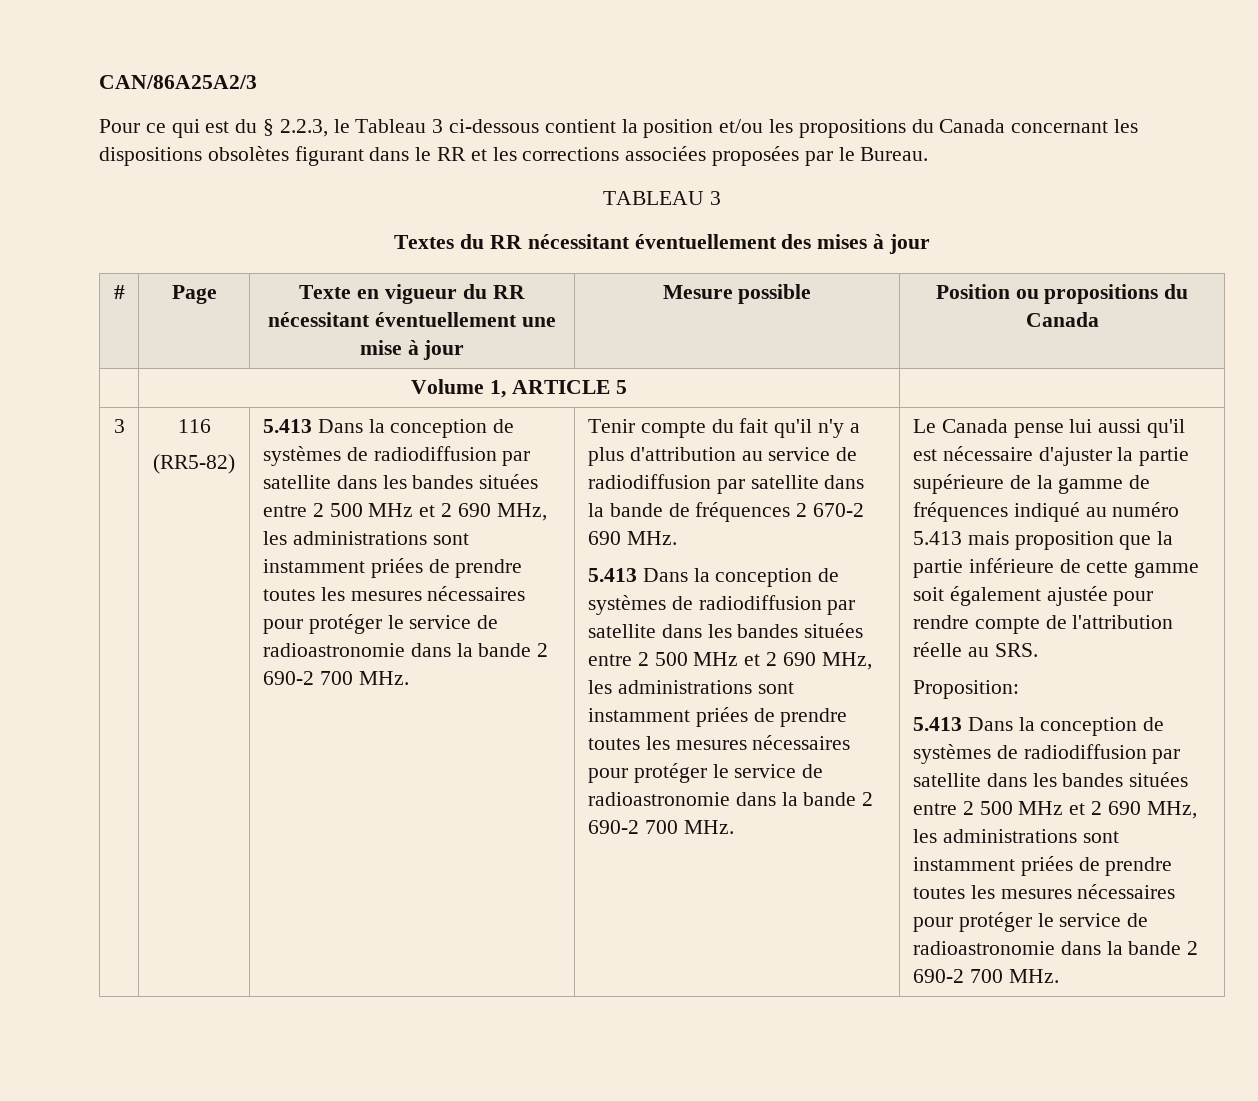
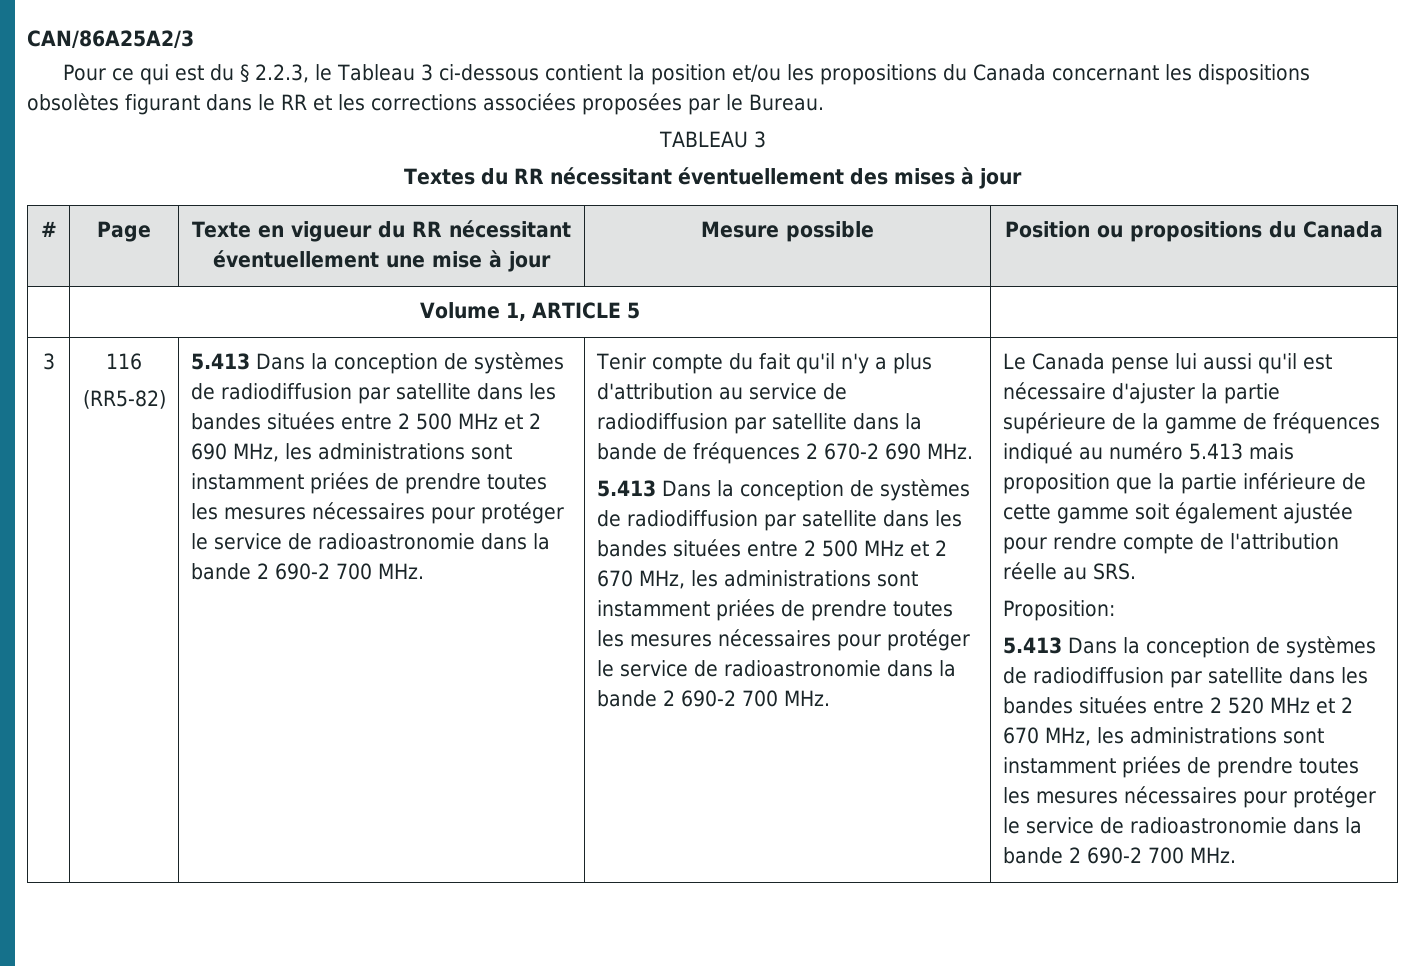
[782,652,816,666] 690 -> [596,570,633,587] 670
[979,801,1141,815] 500 MHz et 2 690 -> [1227,697,1353,714] [1002,727,1039,744] 520 MHz et 2 670

